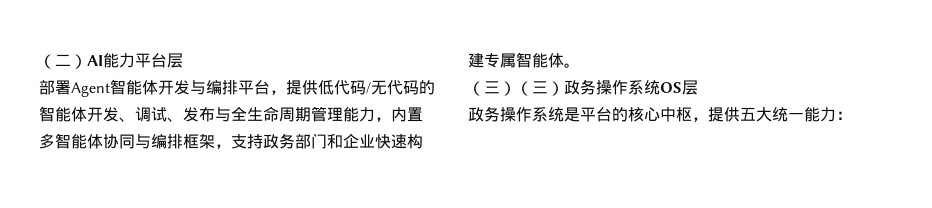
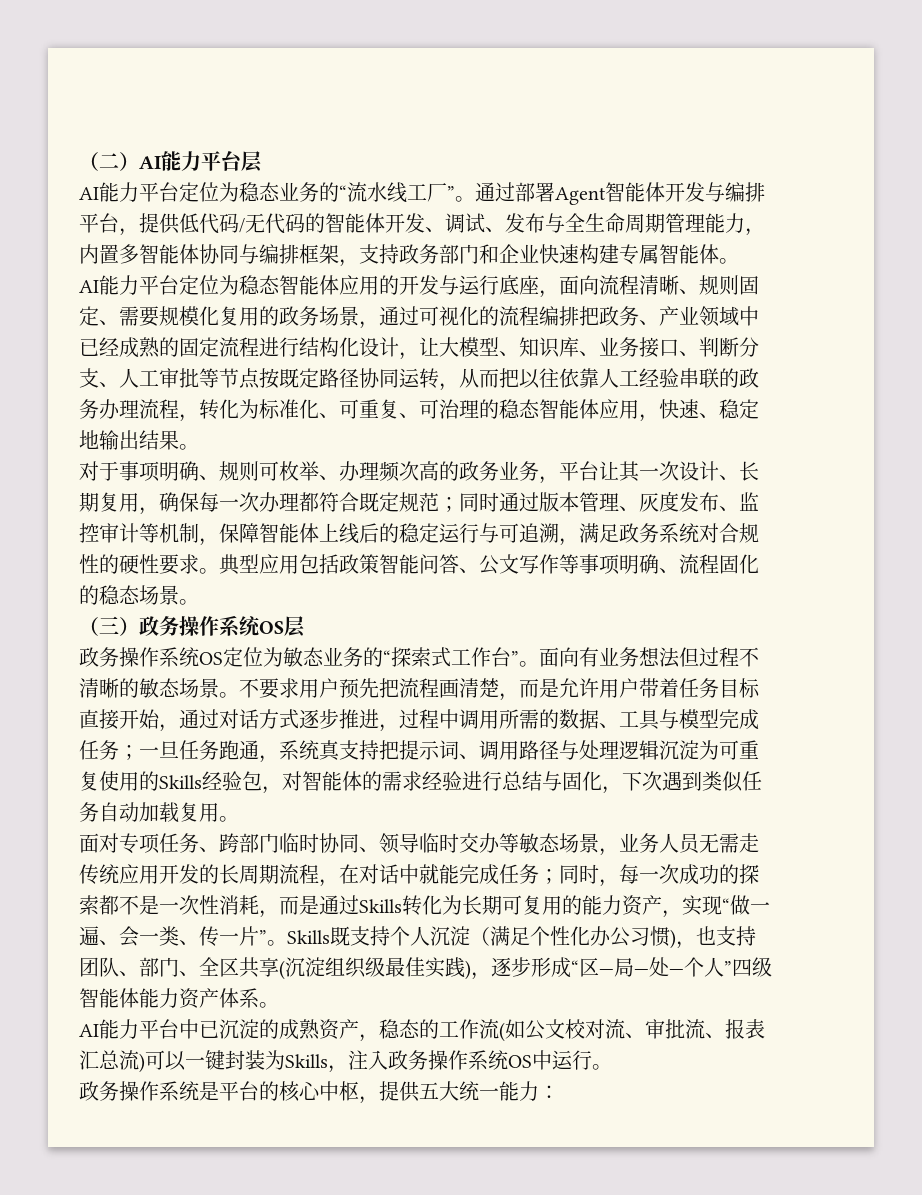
(183, 60) none -> [79,182,515,203] AI能力平台定位为稳态业务的“流水线工厂”。通过
[468,81,564,96] // （三）（三） -> [79,275,759,298] [79,306,759,329] [79,337,759,360] [79,368,759,391] [79,399,759,422] [79,430,199,450] [79,461,759,484] [79,491,759,515] [79,523,759,546] [79,554,759,575] [79,585,199,605] [79,616,139,636] // AI能力平台定位为稳态智能体应用的开发与运行底座，面向流程清晰、规则固定、需要规模化复用的政务场景，通过可视化的流程编排把政务、产业领域中已经成熟的固定流程进行结构化设计，让大模型、知识库、业务接口、判断分支、人工审批等节点按既定路径协同运转，从而把以往依靠人工经验串联的政务办理流程，转化为标准化、可重复、可治理的稳态智能体应用，快速、稳定地输出结果。 // 对于事项明确、规则可枚举、办理频次高的政务业务，平台让其一次设计、长期复用，确保每一次办理都符合既定规范；同时通过版本管理、灰度发布、监控审计等机制，保障智能体上线后的稳定运行与可追溯，满足政务系统对合规性的硬性要求。典型应用包括政策智能问答、公文写作等事项明确、流程固化的稳态场景。 // （三）
(698, 87) none -> [79,647,759,668] [79,678,760,701] [79,709,759,732] [79,740,759,763] [79,771,762,794] [79,802,239,823] [79,833,759,856] [79,864,759,887] [79,895,770,918] [79,926,756,949] [79,957,772,980] [79,988,279,1009] [79,1019,765,1042] [79,1050,612,1073] // 政务操作系统OS定位为敏态业务的“探索式工作台”。面向有业务想法但过程不清晰的敏态场景。不要求用户预先把流程画清楚，而是允许用户带着任务目标直接开始，通过对话方式逐步推进，过程中调用所需的数据、工具与模型完成任务；一旦任务跑通，系统真支持把提示词、调用路径与处理逻辑沉淀为可重复使用的Skills经验包，对智能体的需求经验进行总结与固化，下次遇到类似任务自动加载复用。 // 面对专项任务、跨部门临时协同、领导临时交办等敏态场景，业务人员无需走传统应用开发的长周期流程，在对话中就能完成任务；同时，每一次成功的探索都不是一次性消耗，而是通过Skills转化为长期可复用的能力资产，实现“做一遍、会一类、传一片”。Skills既支持个人沉淀（满足个性化办公习惯)，也支持团队、部门、全区共享(沉淀组织级最佳实践)，逐步形成“区—局—处—个人”四级智能体能力资产体系。 // AI能力平台中已沉淀的成熟资产，稳态的工作流(如公文校对流、审批流、报表汇总流)可以一键封装为Skills，注入政务操作系统OS中运行。

